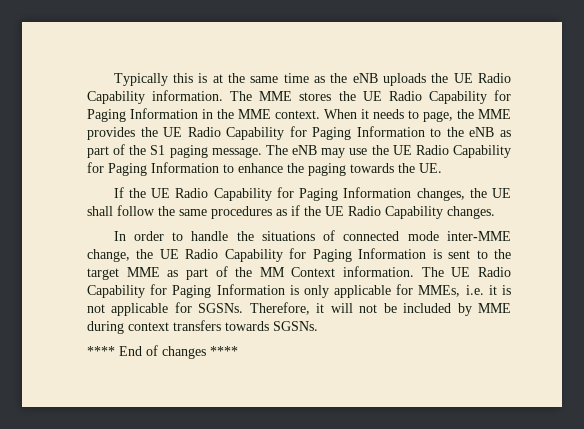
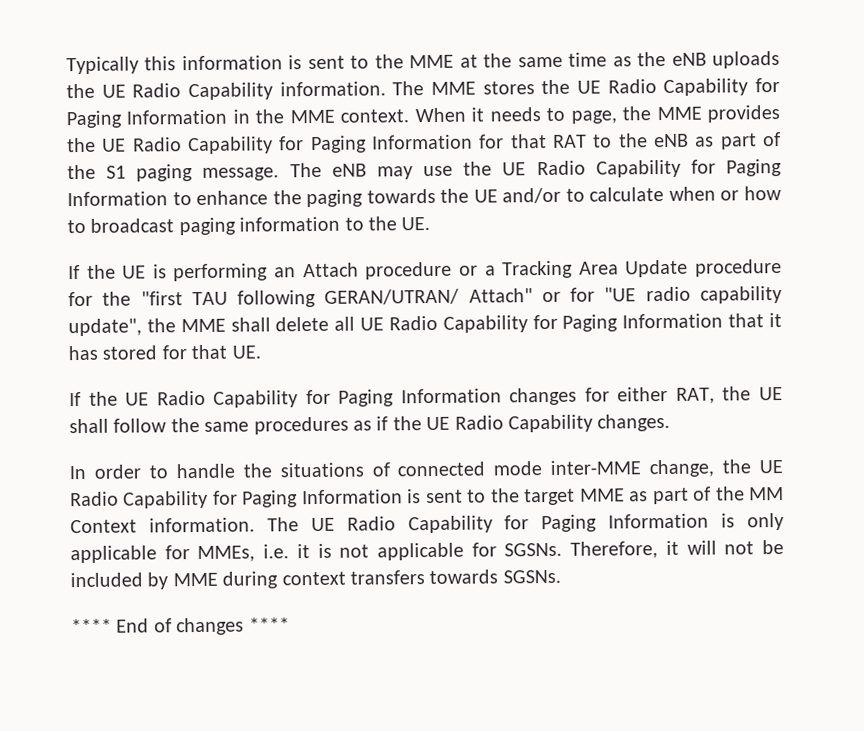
[198,73,208,83] is -> [181,54,455,71] information is sent to the MME
(425, 131) none -> [479,134,587,149] for that RAT
(415, 168) none -> [473,185,783,204] [67,216,431,236] [68,259,782,282] [68,286,782,308] [68,313,782,337] [68,344,228,361] UE and/or to calculate when or how to broadcast paging information to the UE. // If the UE is performing an Attach procedure or a Tracking Area Update procedure for the "first TAU following GERAN/UTRAN/ Attach" or for "UE radio capability update", the MME shall delete all UE Radio Capability for Paging Information that it has stored for that
[416,188,465,201] changes, -> [509,386,715,406] changes for either RAT,

